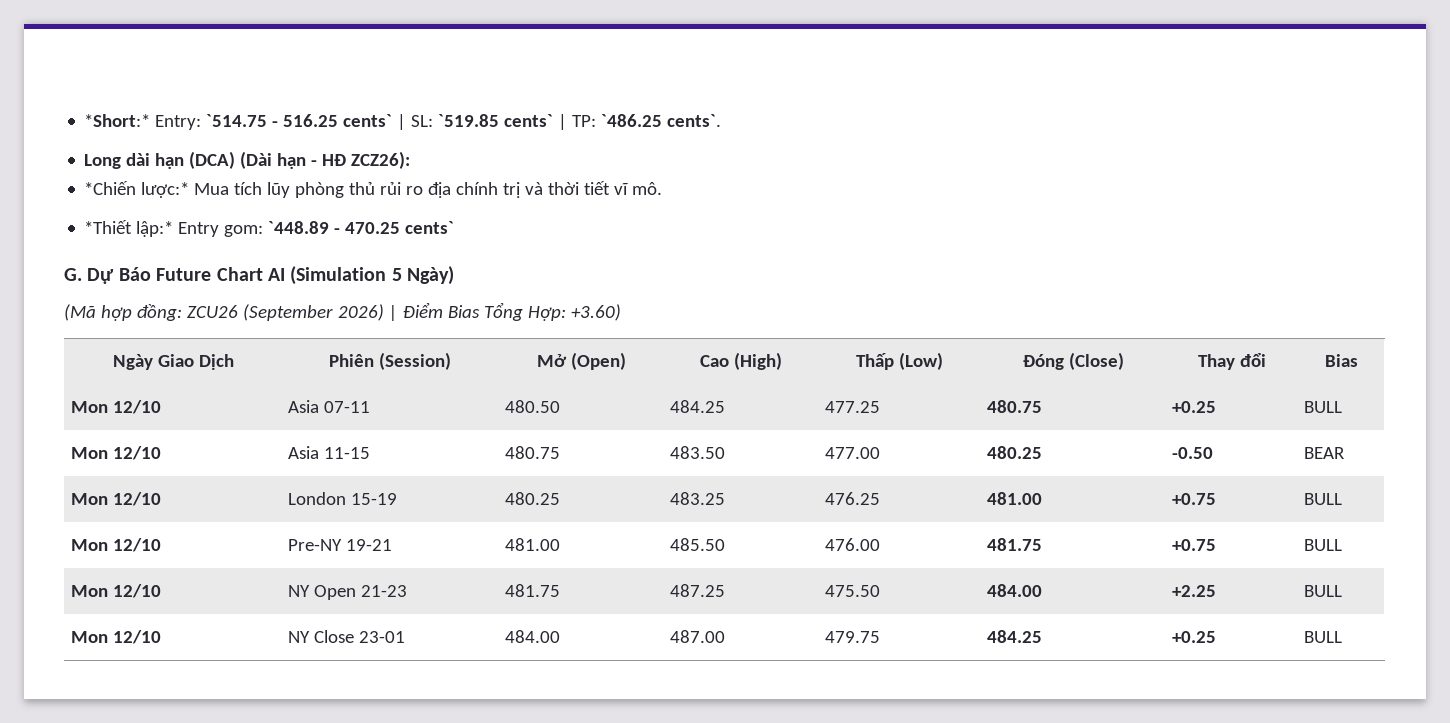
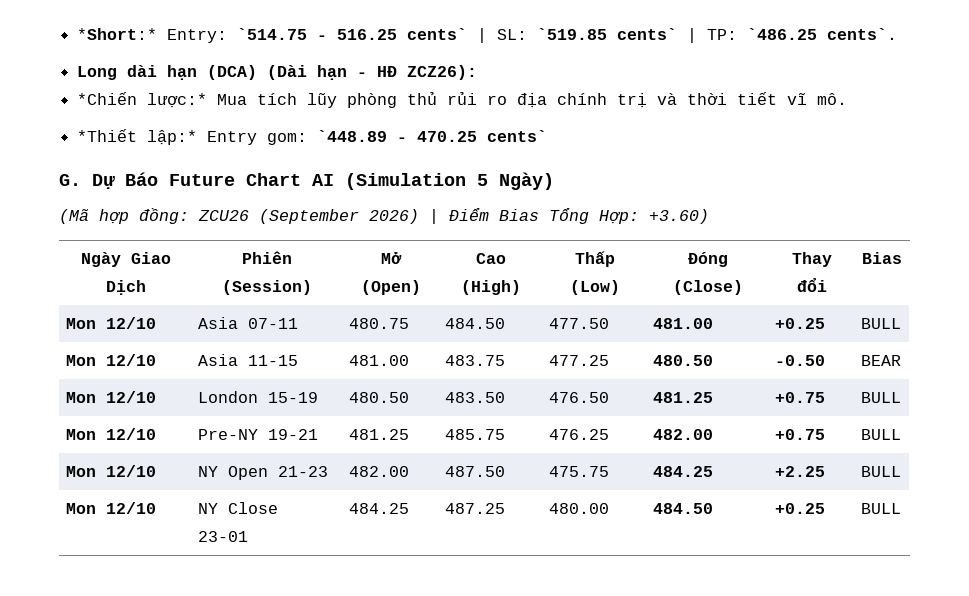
[505,400,561,413] [670,400,726,413] [825,401,881,413] [987,400,1043,413] 480.50 | 484.25 | 477.25 | 480.75 -> [348,318,409,329] [444,318,505,329] [548,318,609,329] [652,318,713,329] 480.75 | 484.50 | 477.50 | 481.00
[505,446,561,459] [670,446,726,459] [825,447,881,459] [987,446,1043,459] 480.75 | 483.50 | 477.00 | 480.25 -> [348,355,409,366] [444,355,505,366] [548,355,609,366] [652,355,713,366] 481.00 | 483.75 | 477.25 | 480.50
[505,492,561,505] [670,492,726,505] [825,492,881,505] [987,492,1043,505] 480.25 | 483.25 | 476.25 | 481.00 -> [348,392,409,403] [444,392,505,403] [548,392,609,403] [652,392,713,403] 480.50 | 483.50 | 476.50 | 481.25
[505,538,561,551] [670,538,726,551] [825,538,881,551] [987,538,1043,551] 481.00 | 485.50 | 476.00 | 481.75 -> [348,429,409,440] [444,429,505,440] [548,429,609,440] [652,429,713,440] 481.25 | 485.75 | 476.25 | 482.00
[505,584,561,597] [670,584,726,597] [825,585,881,597] [987,584,1043,597] 481.75 | 487.25 | 475.50 | 484.00 -> [348,466,409,477] [444,466,505,477] [548,466,609,477] [652,466,713,477] 482.00 | 487.50 | 475.75 | 484.25
[505,630,561,643] [670,630,726,643] [825,631,881,643] [987,630,1043,643] 484.00 | 487.00 | 479.75 | 484.25 -> [348,503,409,514] [444,503,505,514] [548,503,609,514] [652,503,713,514] 484.25 | 487.25 | 480.00 | 484.50

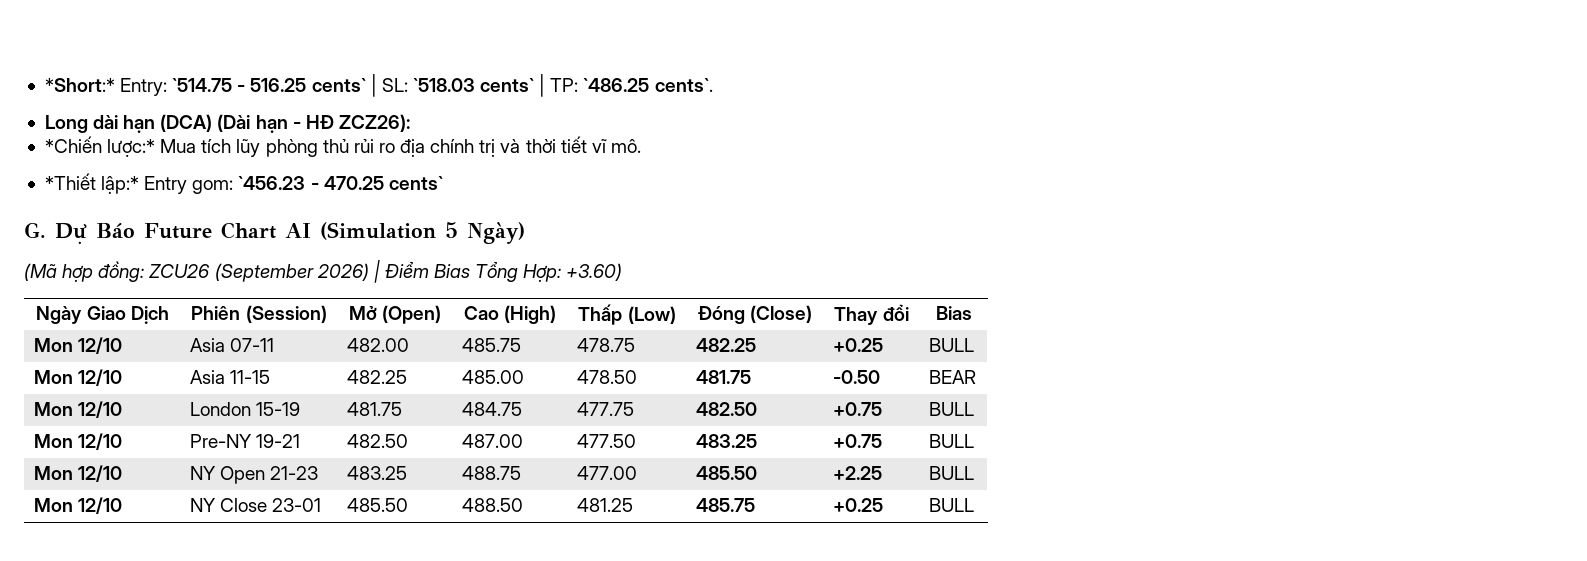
[537,28,608,40] `519.85 -> [412,78,475,92] `518.03
[317,130,388,142] `448.89 -> [238,176,306,190] `456.23
[348,318,409,329] [444,318,505,329] [548,318,609,329] [652,318,713,329] 480.75 | 484.50 | 477.50 | 481.00 -> [346,338,409,352] [461,338,521,352] [576,338,635,352] [695,338,756,352] 482.00 | 485.75 | 478.75 | 482.25
[348,355,409,366] [444,355,505,366] [548,355,609,366] [652,355,713,366] 481.00 | 483.75 | 477.25 | 480.50 -> [346,370,407,384] [461,370,524,384] [576,370,637,384] [695,370,751,384] 482.25 | 485.00 | 478.50 | 481.75
[348,392,409,403] [444,392,505,403] [548,392,609,403] [652,392,713,403] 480.50 | 483.50 | 476.50 | 481.25 -> [346,402,402,416] [461,402,522,416] [576,402,634,416] [695,402,757,416] 481.75 | 484.75 | 477.75 | 482.50
[348,429,409,440] [444,429,505,440] [548,429,609,440] [652,429,713,440] 481.25 | 485.75 | 476.25 | 482.00 -> [346,434,408,448] [461,434,523,448] [576,434,636,448] [695,434,757,448] 482.50 | 487.00 | 477.50 | 483.25
[348,466,409,477] [444,466,505,477] [548,466,609,477] [652,466,713,477] 482.00 | 487.50 | 475.75 | 484.25 -> [346,466,407,480] [461,466,521,480] [576,466,637,480] [695,466,757,480] 483.25 | 488.75 | 477.00 | 485.50
[348,503,409,514] [444,503,505,514] [548,503,609,514] [652,503,713,514] 484.25 | 487.25 | 480.00 | 484.50 -> [346,498,408,512] [461,498,523,512] [576,498,633,512] [695,498,755,512] 485.50 | 488.50 | 481.25 | 485.75

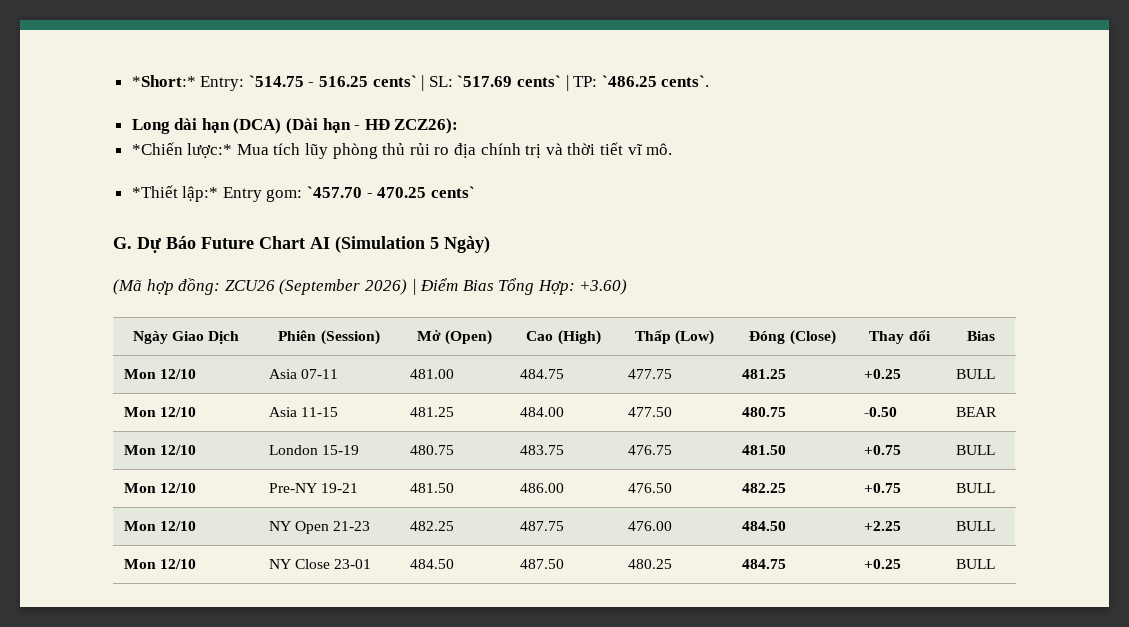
[412,78,475,92] `518.03 -> [457,75,513,87] `517.69
[238,176,306,190] `456.23 -> [307,186,363,198] `457.70
[346,338,409,352] [461,338,521,352] [576,338,635,352] [695,338,756,352] 482.00 | 485.75 | 478.75 | 482.25 -> [409,369,454,379] [519,369,564,379] [627,369,672,379] [741,369,786,379] 481.00 | 484.75 | 477.75 | 481.25
[346,370,407,384] [461,370,524,384] [576,370,637,384] [695,370,751,384] 482.25 | 485.00 | 478.50 | 481.75 -> [409,407,454,417] [519,407,564,417] [627,407,672,417] [741,407,786,417] 481.25 | 484.00 | 477.50 | 480.75
[346,402,402,416] [461,402,522,416] [576,402,634,416] [695,402,757,416] 481.75 | 484.75 | 477.75 | 482.50 -> [409,445,454,455] [519,445,564,455] [627,445,672,455] [741,445,786,455] 480.75 | 483.75 | 476.75 | 481.50
[346,434,408,448] [461,434,523,448] [576,434,636,448] [695,434,757,448] 482.50 | 487.00 | 477.50 | 483.25 -> [409,483,454,493] [519,483,564,493] [627,483,672,493] [741,483,786,493] 481.50 | 486.00 | 476.50 | 482.25
[346,466,407,480] [461,466,521,480] [576,466,637,480] [695,466,757,480] 483.25 | 488.75 | 477.00 | 485.50 -> [409,521,454,531] [519,521,564,531] [627,521,672,531] [741,521,786,531] 482.25 | 487.75 | 476.00 | 484.50
[346,498,408,512] [461,498,523,512] [576,498,633,512] [695,498,755,512] 485.50 | 488.50 | 481.25 | 485.75 -> [409,559,454,569] [519,559,564,569] [627,559,672,569] [741,559,786,569] 484.50 | 487.50 | 480.25 | 484.75

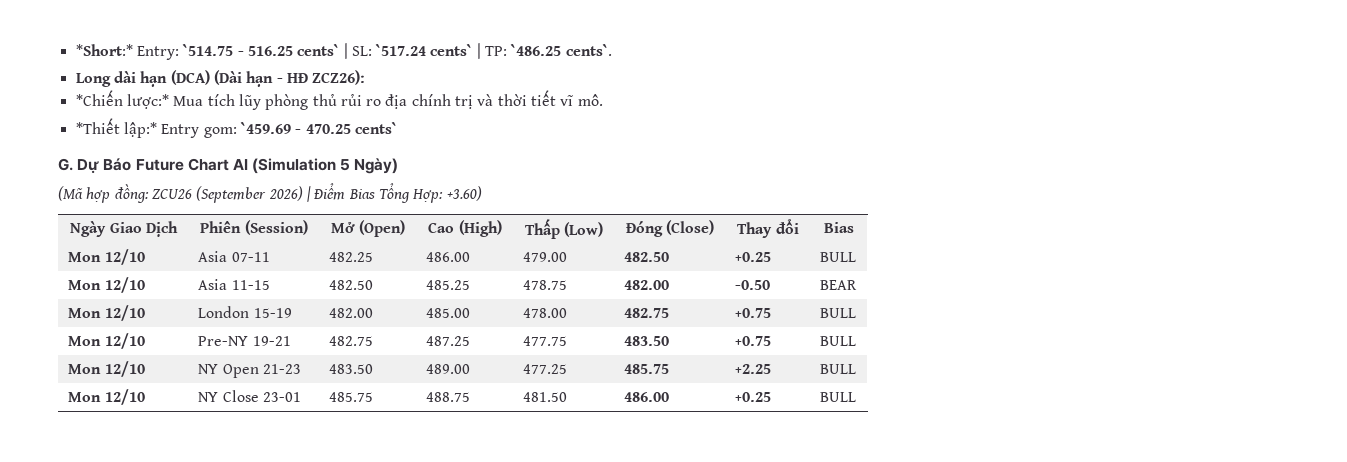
[457,75,513,87] `517.69 -> [375,44,427,56] `517.24
[307,186,363,198] `457.70 -> [239,122,291,134] `459.69
[409,369,454,379] [519,369,564,379] [627,369,672,379] [741,369,786,379] 481.00 | 484.75 | 477.75 | 481.25 -> [329,252,374,262] [426,252,471,262] [523,252,568,262] [624,252,670,262] 482.25 | 486.00 | 479.00 | 482.50
[409,407,454,417] [519,407,564,417] [627,407,672,417] [741,407,786,417] 481.25 | 484.00 | 477.50 | 480.75 -> [329,280,374,290] [426,280,471,290] [523,280,568,290] [624,280,670,290] 482.50 | 485.25 | 478.75 | 482.00
[409,445,454,455] [519,445,564,455] [627,445,672,455] [741,445,786,455] 480.75 | 483.75 | 476.75 | 481.50 -> [329,308,374,318] [426,308,471,318] [523,308,568,318] [624,308,670,318] 482.00 | 485.00 | 478.00 | 482.75
[409,483,454,493] [519,483,564,493] [627,483,672,493] [741,483,786,493] 481.50 | 486.00 | 476.50 | 482.25 -> [329,336,374,346] [426,336,471,346] [523,336,568,346] [624,336,670,346] 482.75 | 487.25 | 477.75 | 483.50
[409,521,454,531] [519,521,564,531] [627,521,672,531] [741,521,786,531] 482.25 | 487.75 | 476.00 | 484.50 -> [329,364,374,374] [426,364,471,374] [523,364,568,374] [624,364,670,374] 483.50 | 489.00 | 477.25 | 485.75
[409,559,454,569] [519,559,564,569] [627,559,672,569] [741,559,786,569] 484.50 | 487.50 | 480.25 | 484.75 -> [329,392,374,402] [426,392,471,402] [523,392,568,402] [624,392,670,402] 485.75 | 488.75 | 481.50 | 486.00

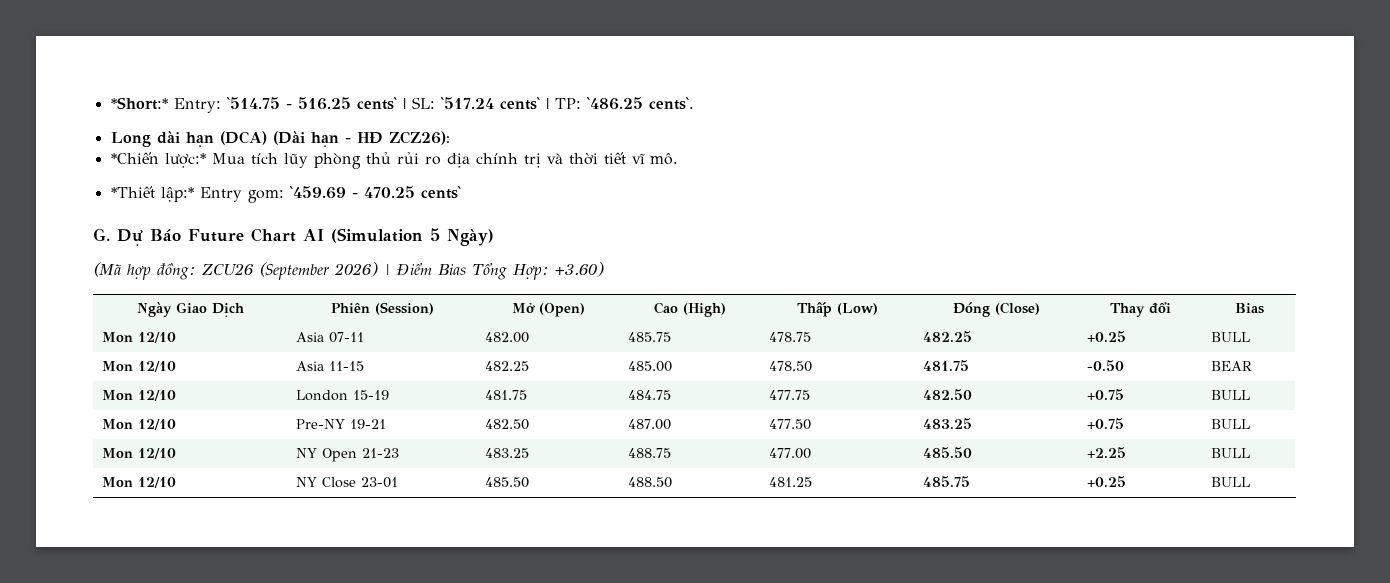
[329,252,374,262] [426,252,471,262] [523,252,568,262] [624,252,670,262] 482.25 | 486.00 | 479.00 | 482.50 -> [485,332,530,343] [628,332,672,342] [769,332,812,342] [923,331,973,342] 482.00 | 485.75 | 478.75 | 482.25
[329,280,374,290] [426,280,471,290] [523,280,568,290] [624,280,670,290] 482.50 | 485.25 | 478.75 | 482.00 -> [485,361,530,371] [628,361,673,372] [769,361,813,372] [923,360,970,371] 482.25 | 485.00 | 478.50 | 481.75
[329,308,374,318] [426,308,471,318] [523,308,568,318] [624,308,670,318] 482.00 | 485.00 | 478.00 | 482.75 -> [485,390,528,400] [628,390,672,400] [769,390,811,400] [923,389,973,400] 481.75 | 484.75 | 477.75 | 482.50
[329,336,374,346] [426,336,471,346] [523,336,568,346] [624,336,670,346] 482.75 | 487.25 | 477.75 | 483.50 -> [485,419,530,430] [628,419,672,430] [769,419,812,430] [923,418,973,429] 482.50 | 487.00 | 477.50 | 483.25
[329,364,374,374] [426,364,471,374] [523,364,568,374] [624,364,670,374] 483.50 | 489.00 | 477.25 | 485.75 -> [485,448,530,458] [628,448,672,458] [769,448,812,459] [923,447,973,458] 483.25 | 488.75 | 477.00 | 485.50
[329,392,374,402] [426,392,471,402] [523,392,568,402] [624,392,670,402] 485.75 | 488.75 | 481.50 | 486.00 -> [485,477,530,488] [628,477,673,488] [769,477,813,487] [923,476,971,487] 485.50 | 488.50 | 481.25 | 485.75

